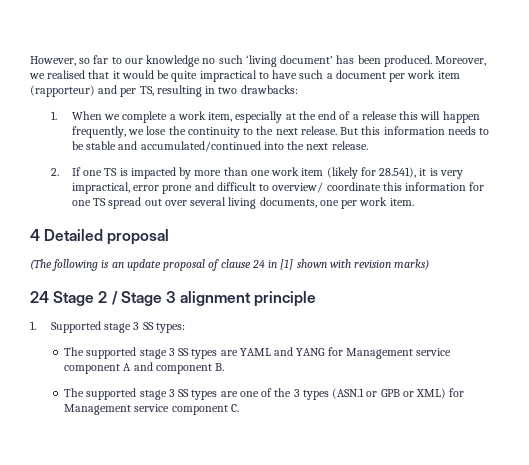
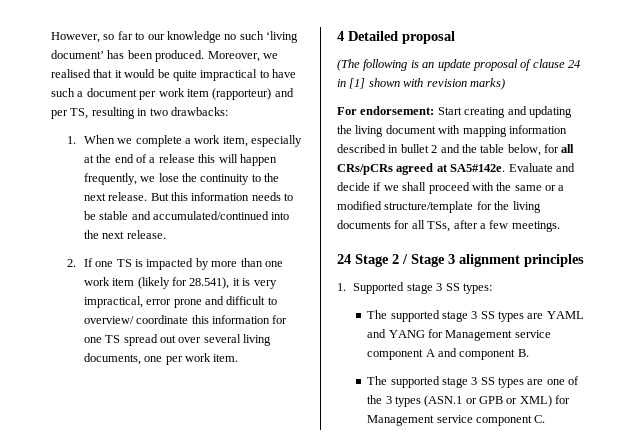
(430, 264) none -> [337,106,572,118] [337,125,567,137] [337,144,575,156] [337,163,575,175] [337,182,565,194] [337,201,541,213] [337,220,560,232] // For endorsement: Start creating and updating the living document with mapping information described in bullet 2 and the table below, for all CRs/pCRs agreed at SA5#142e. Evaluate and decide if we shall proceed with the same or a modified structure/template for the living documents for all TSs, after a few meetings.
[254,291,317,307] principle -> [524,254,584,267] principles

